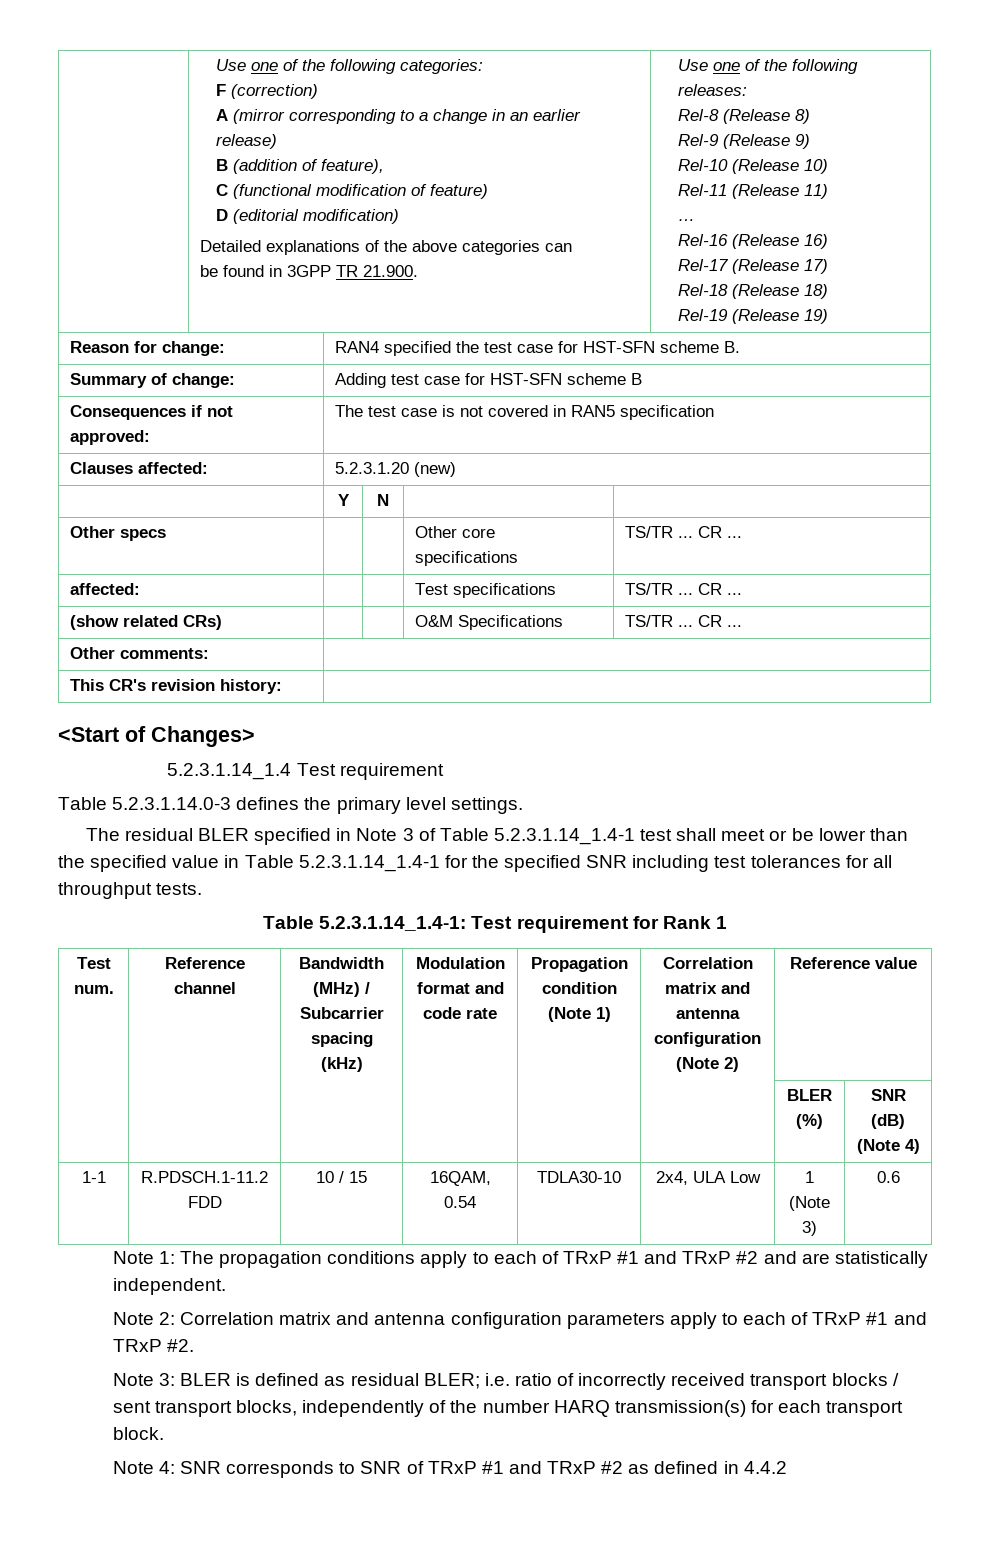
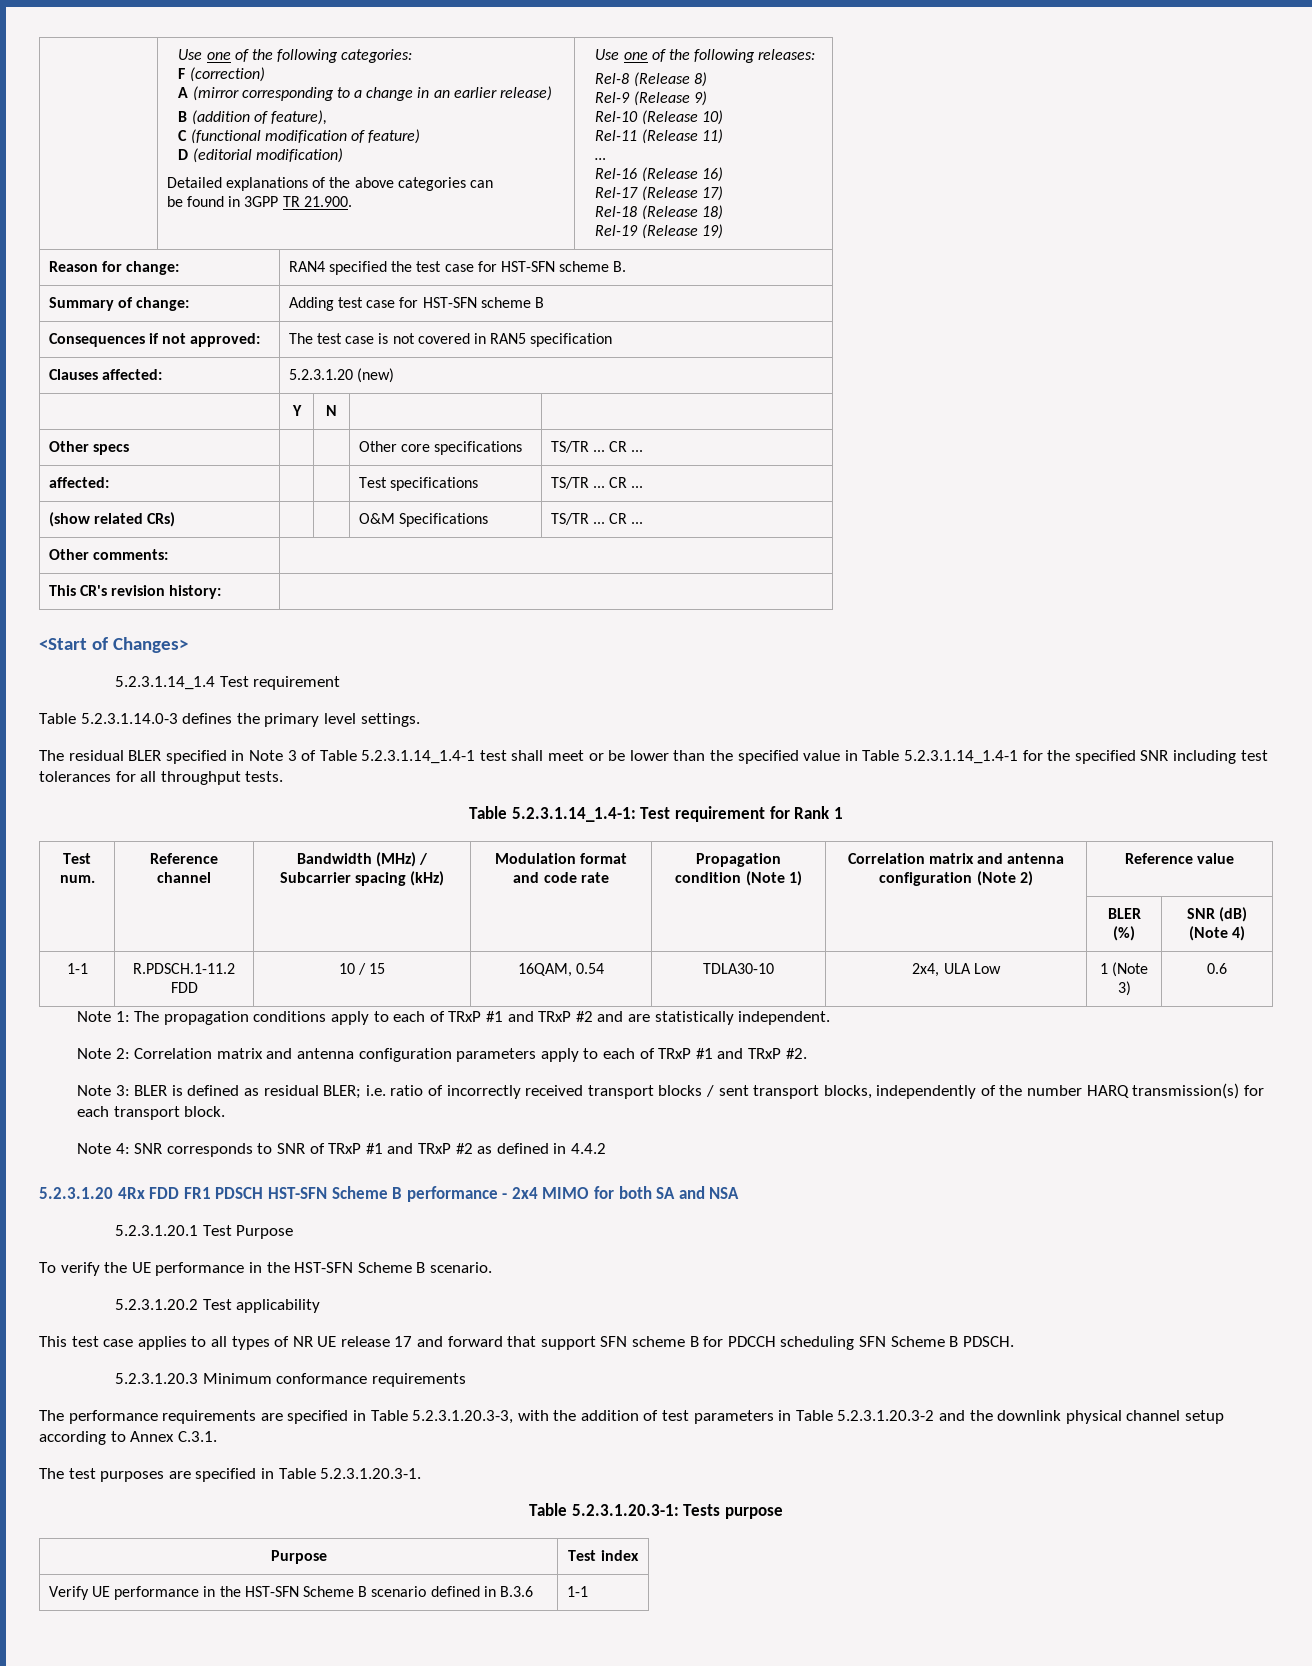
(787, 1467) none -> [39,1186,740,1202] [115,1225,294,1239] [39,1262,492,1276] [115,1299,321,1313] [39,1336,1014,1350] [115,1373,466,1387] [39,1410,1224,1424] [39,1431,217,1445] [39,1468,422,1482] [529,1503,783,1519] [270,1550,327,1564] [568,1550,639,1561] [48,1586,533,1600] [566,1586,588,1597] // 5.2.3.1.20 4Rx FDD FR1 PDSCH HST-SFN Scheme B performance - 2x4 MIMO for both SA and NSA // 5.2.3.1.20.1 Test Purpose // To verify the UE performance in the HST-SFN Scheme B scenario. // 5.2.3.1.20.2 Test applicability // This test case applies to all types of NR UE release 17 and forward that support SFN scheme B for PDCCH scheduling SFN Scheme B PDSCH. // 5.2.3.1.20.3 Minimum conformance requirements // The performance requirements are specified in Table 5.2.3.1.20.3-3, with the addition of test parameters in Table 5.2.3.1.20.3-2 and the downlink physical channel setup according to Annex C.3.1. // The test purposes are specified in Table 5.2.3.1.20.3-1. // Table 5.2.3.1.20.3-1: Tests purpose // Purpose | Test index // Verify UE performance in the HST-SFN Scheme B scenario defined in B.3.6 | 1-1

